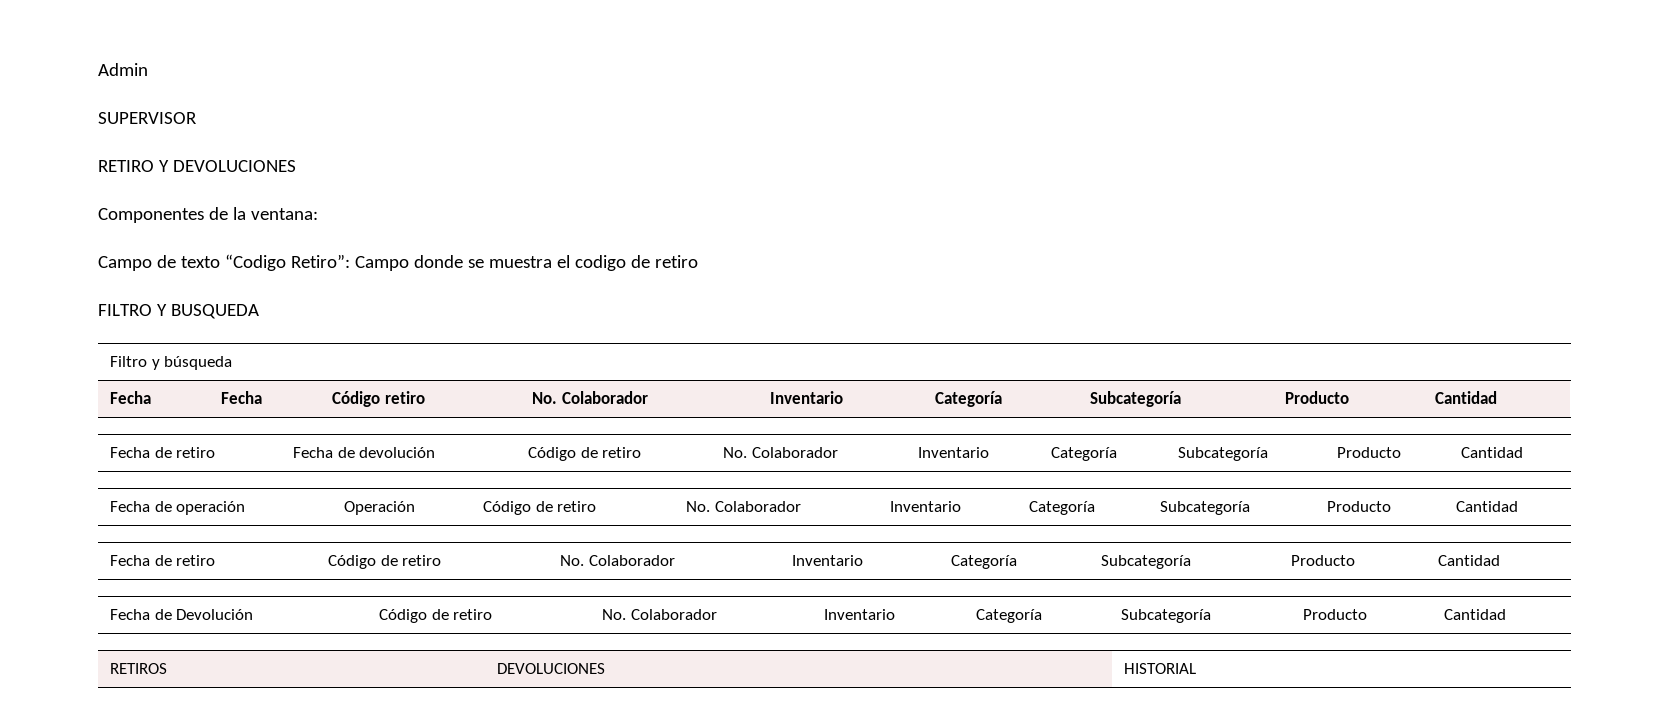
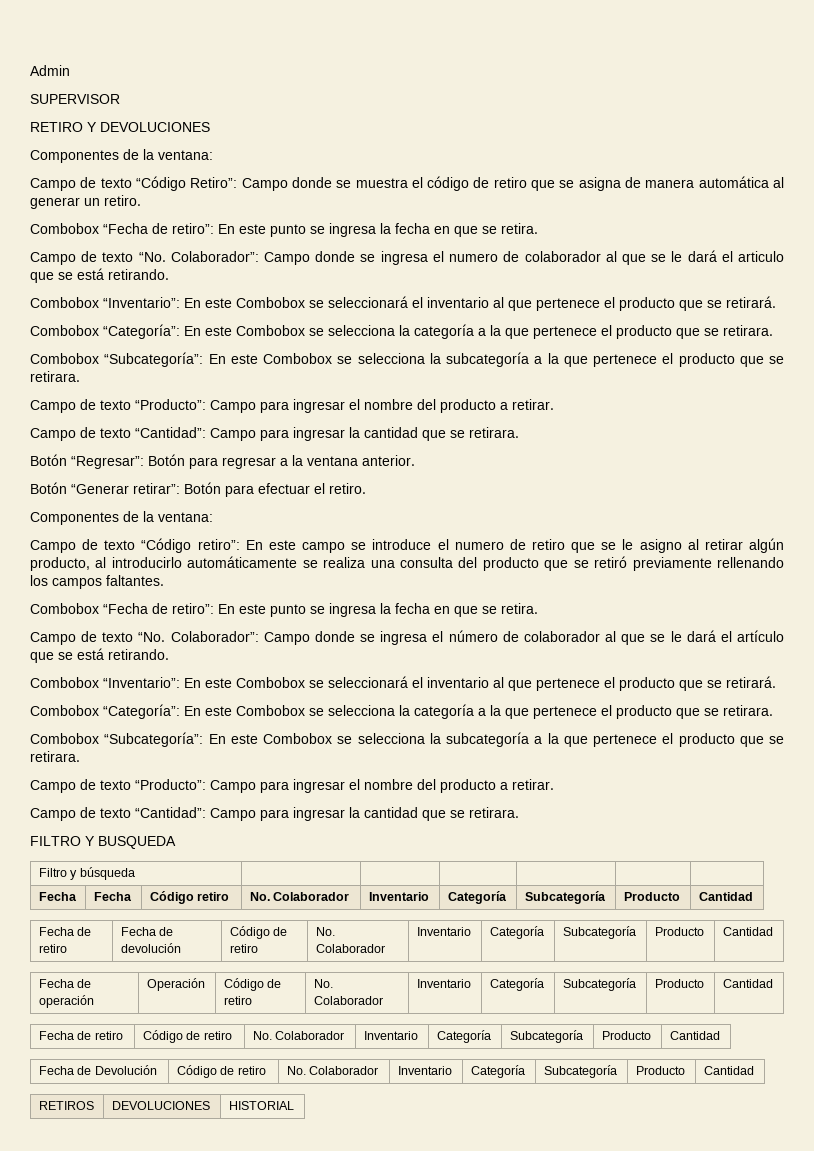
[224,254,286,271] “Codigo -> [135,176,186,191] “Código
[574,255,698,271] codigo de retiro -> [427,176,784,191] [30,195,141,209] [30,223,538,237] [30,250,785,265] [30,268,169,283] [30,296,776,311] [30,324,773,339] [30,352,784,367] [30,371,80,382] [30,399,554,413] [30,427,519,441] [30,454,415,469] [30,482,366,497] [30,511,213,525] [30,538,784,553] [30,556,785,571] [30,575,164,589] [30,603,538,617] [30,630,784,645] [30,648,169,663] [30,676,776,691] [30,704,773,719] [30,732,784,747] [30,751,80,762] [30,779,554,793] [30,807,519,821] código de retiro que se asigna de manera automática al generar un retiro. // Combobox “Fecha de retiro”: En este punto se ingresa la fecha en que se retira. // Campo de texto “No. Colaborador”: Campo donde se ingresa el numero de colaborador al que se le dará el articulo que se está retirando. // Combobox “Inventario”: En este Combobox se seleccionará el inventario al que pertenece el producto que se retirará. // Combobox “Categoría”: En este Combobox se selecciona la categoría a la que pertenece el producto que se retirara. // Combobox “Subcategoría”: En este Combobox se selecciona la subcategoría a la que pertenece el producto que se retirara. // Campo de texto “Producto”: Campo para ingresar el nombre del producto a retirar. // Campo de texto “Cantidad”: Campo para ingresar la cantidad que se retirara. // Botón “Regresar”: Botón para regresar a la ventana anterior. // Botón “Generar retirar”: Botón para efectuar el retiro. // Componentes de la ventana: // Campo de texto “Código retiro”: En este campo se introduce el numero de retiro que se le asigno al retirar algún producto, al introducirlo automáticamente se realiza una consulta del producto que se retiró previamente rellenando los campos faltantes. // Combobox “Fecha de retiro”: En este punto se ingresa la fecha en que se retira. // Campo de texto “No. Colaborador”: Campo donde se ingresa el número de colaborador al que se le dará el artículo que se está retirando. // Combobox “Inventario”: En este Combobox se seleccionará el inventario al que pertenece el producto que se retirará. // Combobox “Categoría”: En este Combobox se selecciona la categoría a la que pertenece el producto que se retirara. // Combobox “Subcategoría”: En este Combobox se selecciona la subcategoría a la que pertenece el producto que se retirara. // Campo de texto “Producto”: Campo para ingresar el nombre del producto a retirar. // Campo de texto “Cantidad”: Campo para ingresar la cantidad que se retirara.

